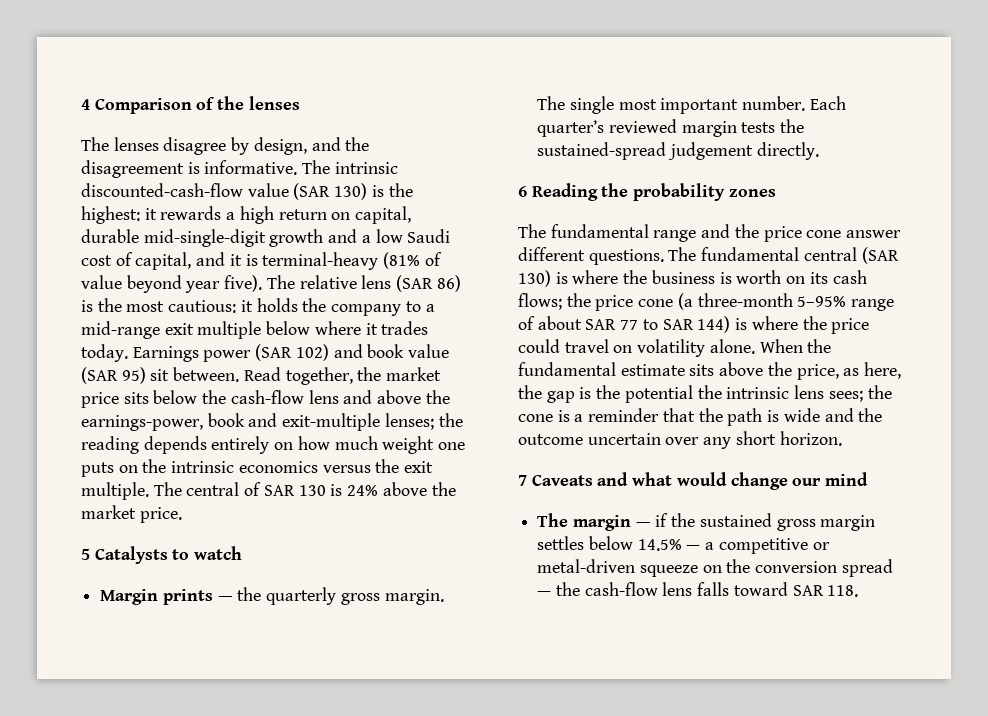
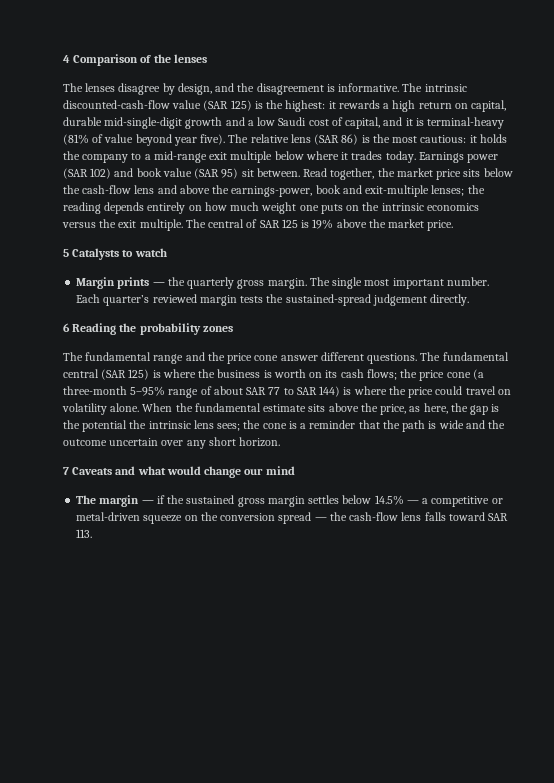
[334,183,368,200] 130) -> [230,100,252,111] 125)
[298,484,379,496] 130 is 24% -> [281,219,334,229] 125 is 19%
[518,270,551,287] 130) -> [128,369,150,380] 125)
[827,585,859,597] 118. -> [76,529,93,538] 113.

